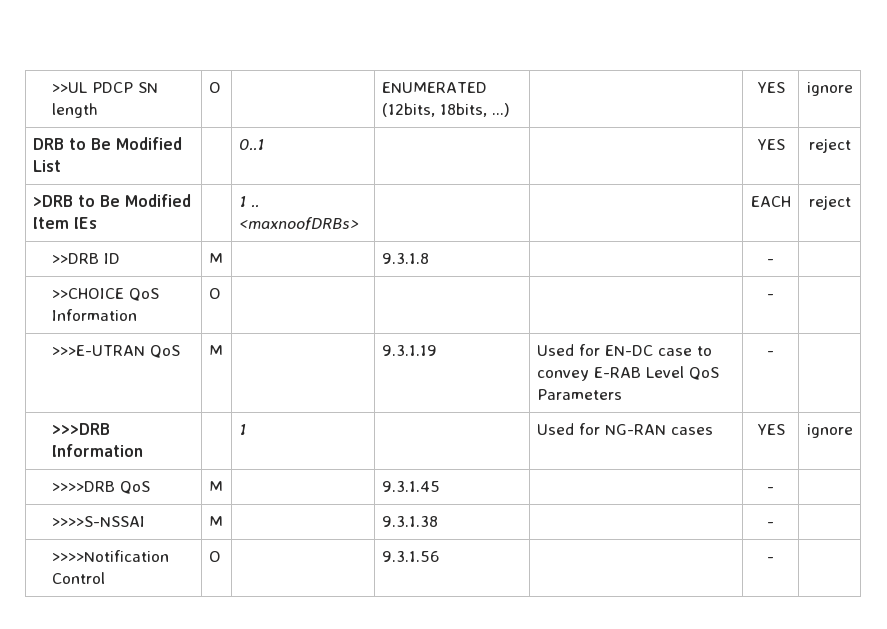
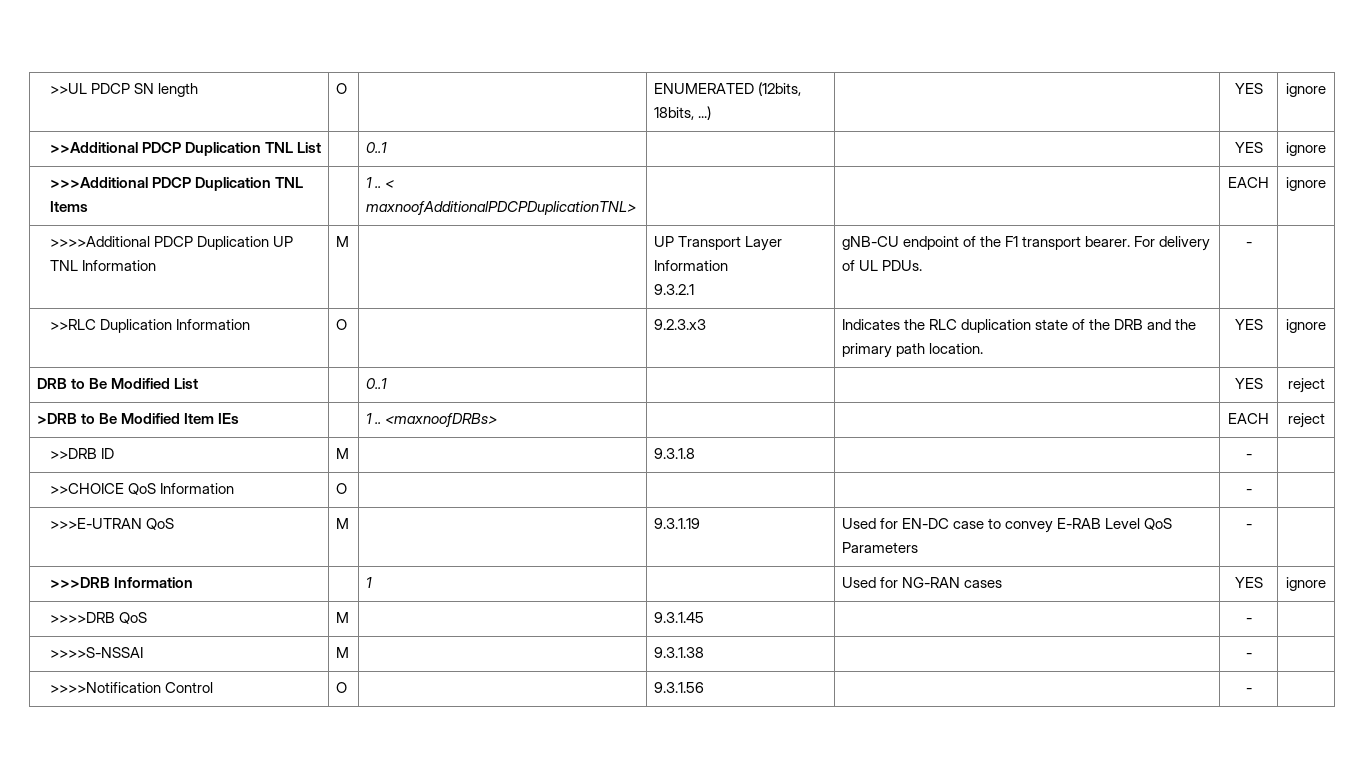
(853, 89) none -> [49,142,321,156] [365,142,387,153] [1234,142,1263,153] [1286,142,1326,156] [49,177,303,191] [49,201,88,212] [365,177,394,188] [365,201,636,215] [1228,177,1269,188] [1286,177,1326,191] [49,236,293,250] [49,260,156,271] [335,236,349,247] [653,236,782,251] [653,260,728,271] [653,284,694,295] [841,236,1211,251] [841,260,922,271] [1245,242,1252,247] [49,319,250,333] [335,319,347,330] [653,319,706,330] [841,319,1197,333] [841,343,983,358] [1234,319,1263,330] [1286,319,1326,333] // >>Additional PDCP Duplication TNL List | | 0..1 | | | YES | ignore // >>>Additional PDCP Duplication TNL Items | | 1 .. < maxnoofAdditionalPDCPDuplicationTNL> | | | EACH | ignore // >>>>Additional PDCP Duplication UP TNL Information | M | | UP Transport Layer Information // 9.3.2.1 | gNB-CU endpoint of the F1 transport bearer. For delivery of UL PDUs. | - | // >>RLC Duplication Information | O | | 9.2.3.x3 | Indicates the RLC duplication state of the DRB and the primary path location. | YES | ignore

